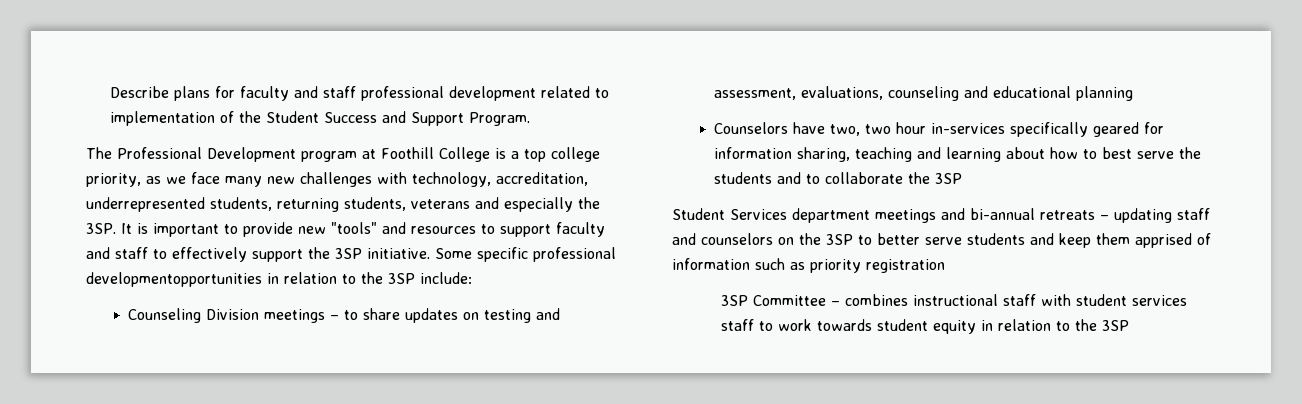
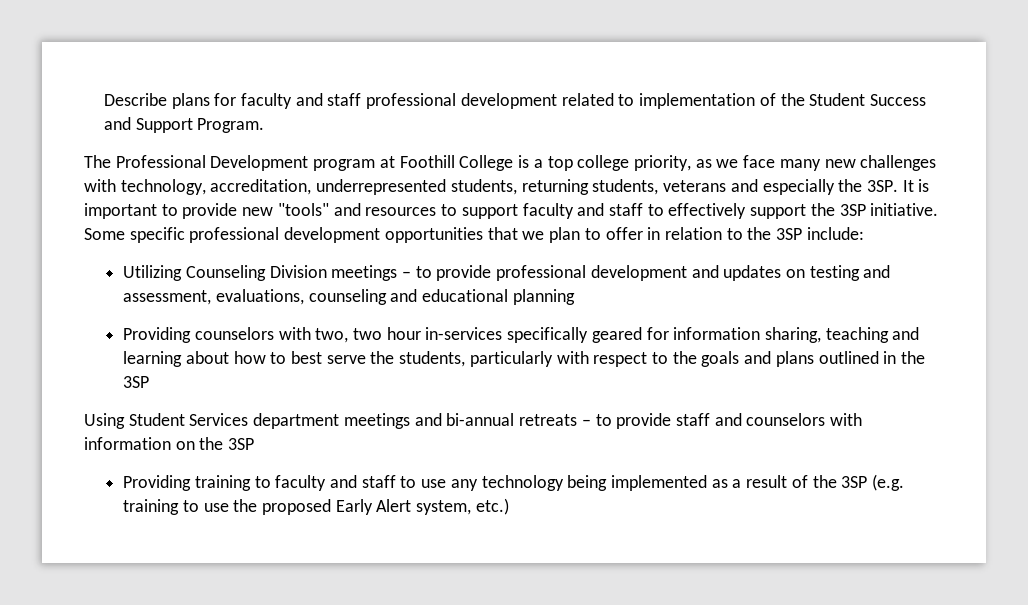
[86,272,262,287] developmentopportunities -> [284,227,643,243] development opportunities that we plan to offer
(472, 278) none -> [123,265,183,281] Utilizing
[362,308,400,320] share -> [436,265,719,281] provide professional development and
[713,122,825,134] Counselors have -> [123,327,311,343] Providing counselors with
[713,172,962,184] students and to collaborate the 3SP // -> [399,351,926,367] [123,376,150,388] [84,413,125,429] students, particularly with respect to the goals and plans outlined in the 3SP // Using
[1114,208,1172,223] updating -> [595,413,672,429] to provide
(773, 239) none -> [830,413,863,426] [84,437,171,450] with information
[858,233,1211,248] [672,258,945,273] [720,294,1187,306] [720,319,1129,334] to better serve students and keep them apprised of information such as priority registration // 3SP Committee – combines instructional staff with student services staff to work towards student equity in relation to the 3SP -> [123,474,905,491] [123,498,509,515] // Providing training to faculty and staff to use any technology being implemented as a result of the 3SP (e.g. training to use the proposed Early Alert system, etc.)

